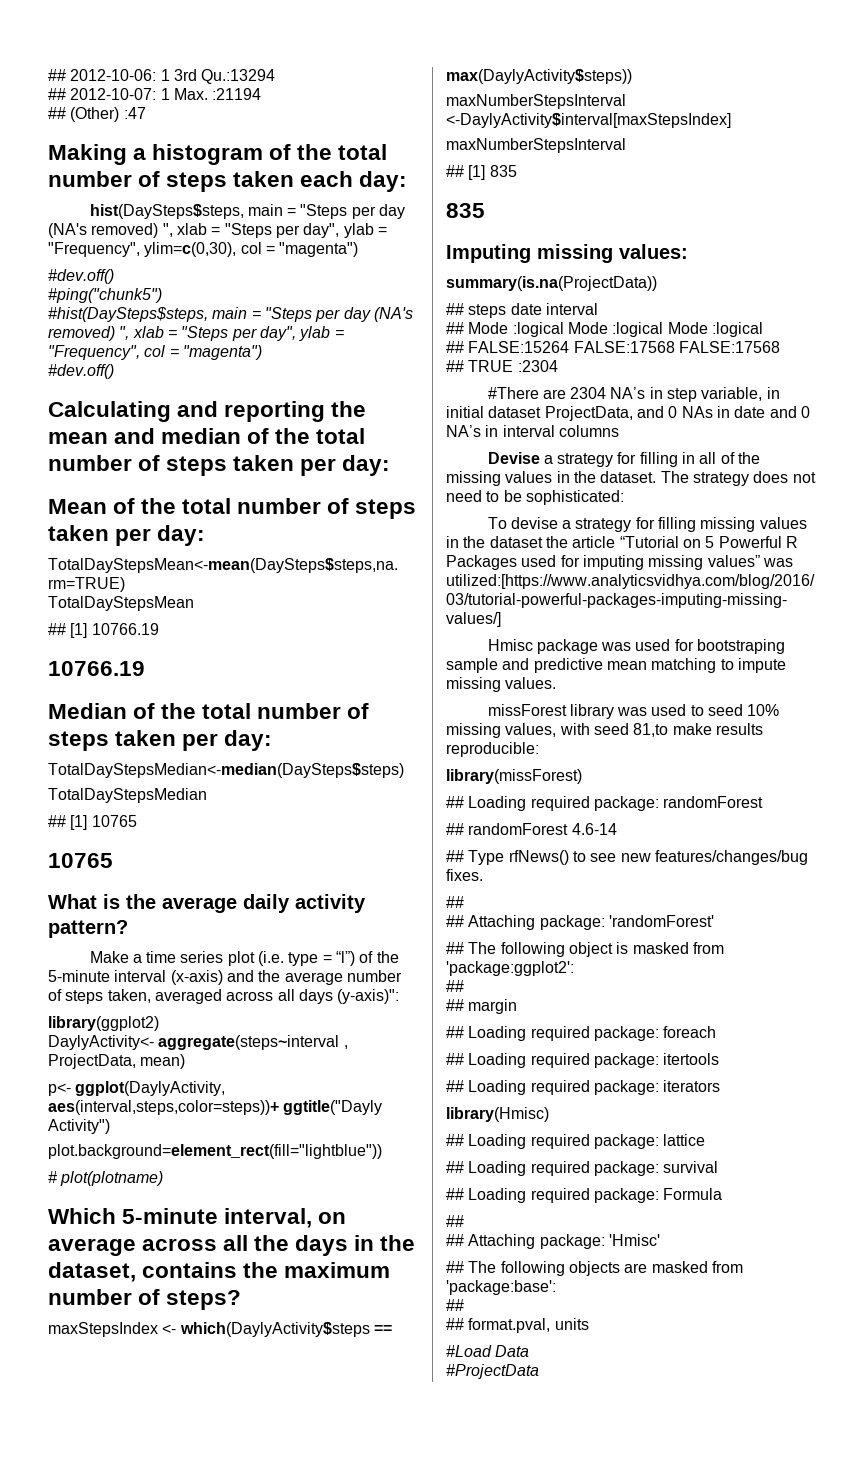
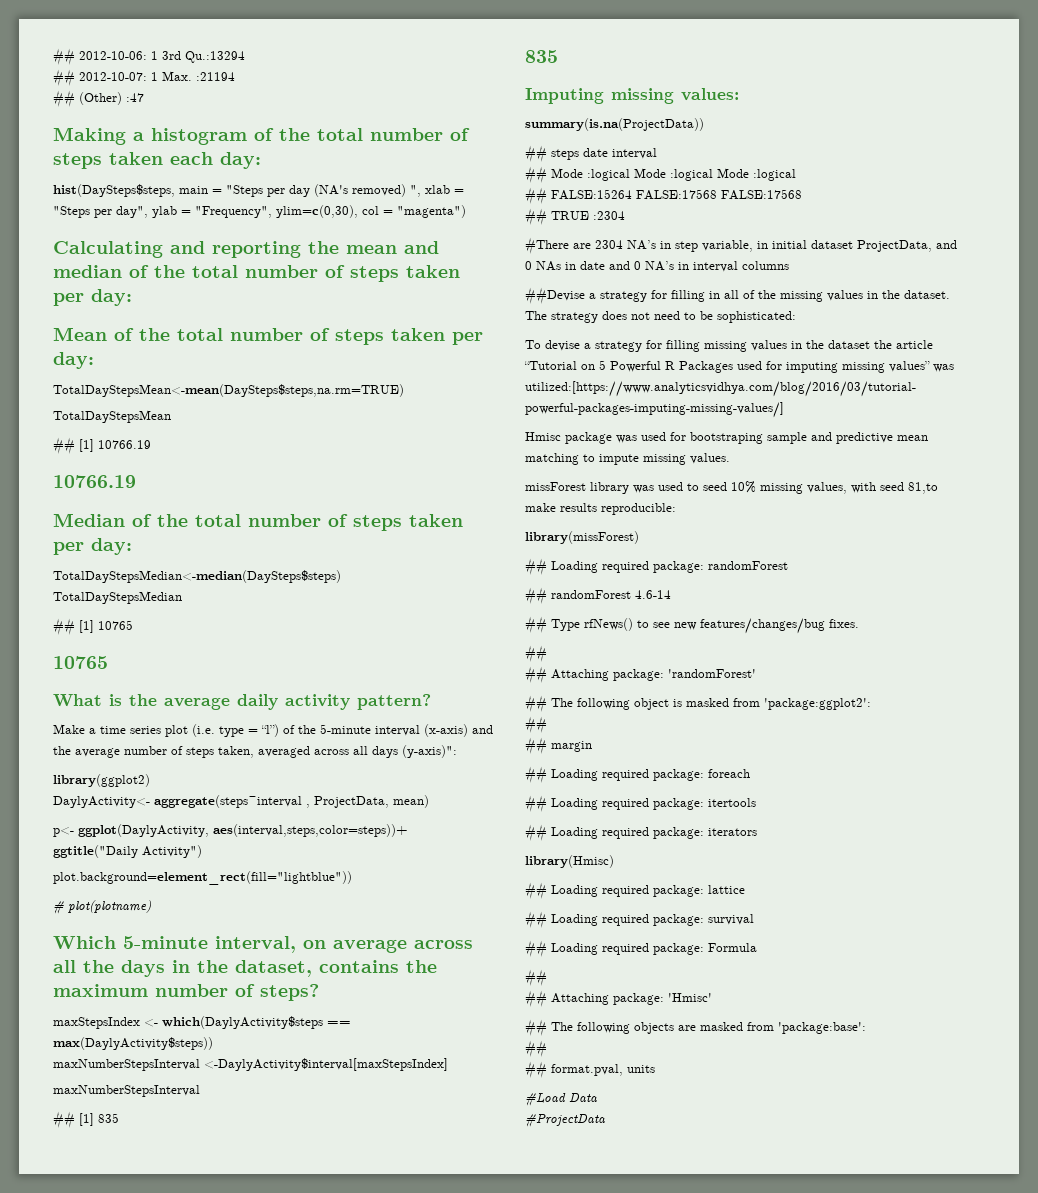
[48,269,114,284] [48,288,162,303] [48,307,413,322] [48,326,344,341] [48,345,262,360] [48,364,114,379] // #dev.off() // #ping("chunk5") // #hist(DaySteps$steps, main = "Steps per day (NA's removed) ", xlab = "Steps per day", ylab = "Frequency", col = "magenta") // #dev.off() -> (466, 211) none
[283,1100,383,1115] ggtitle("Dayly -> [53,845,138,858] ggtitle("Daily
[487,452,540,464] Devise -> [525,287,585,304] ##Devise

